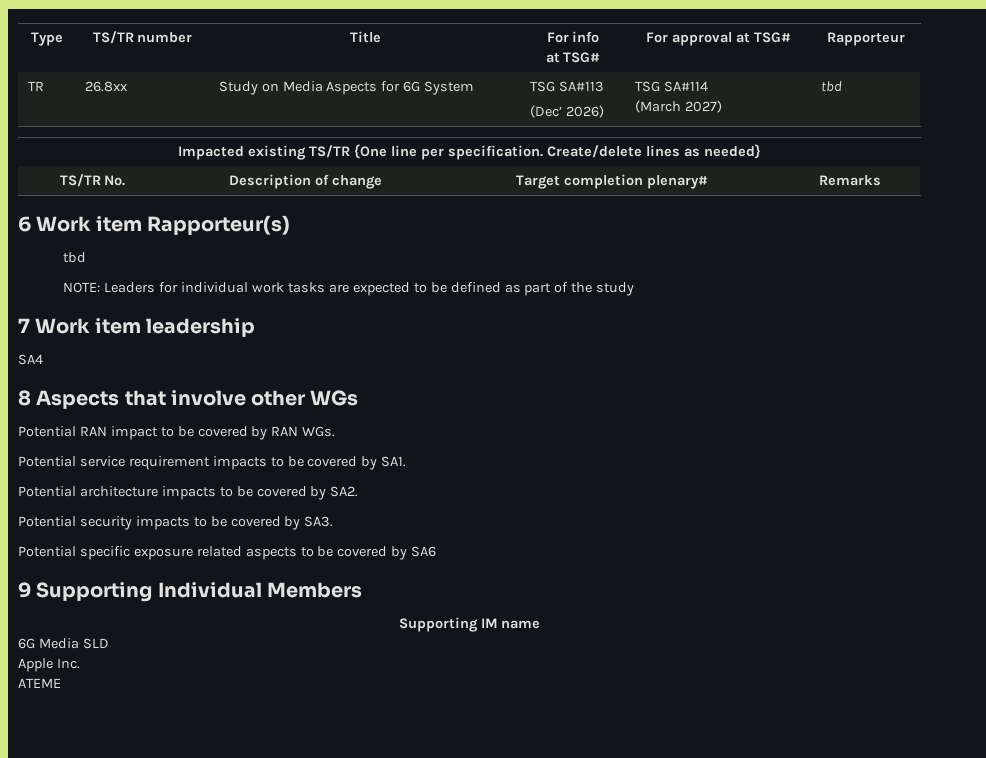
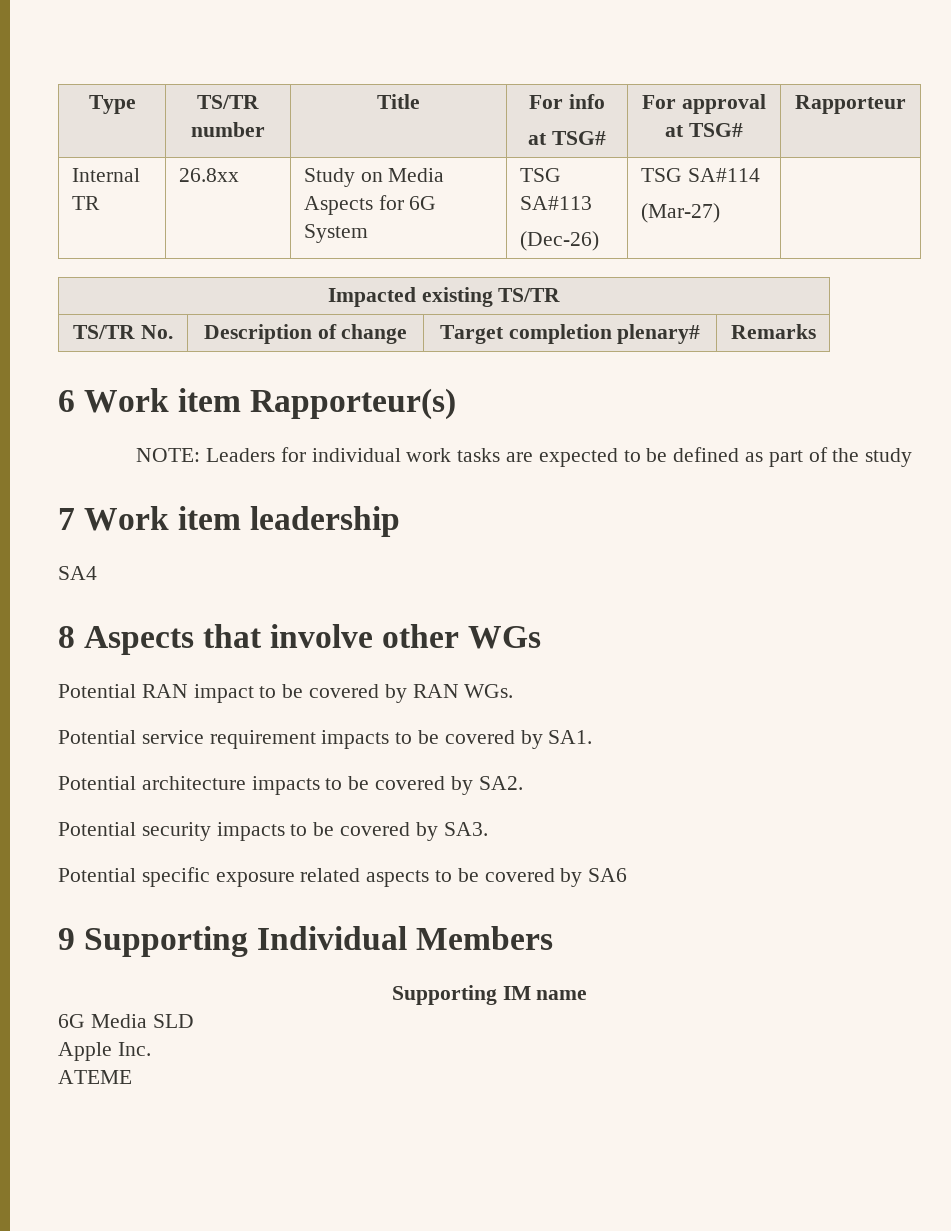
(905, 39) none -> [71,168,140,182] Internal
[529,105,604,118] (Dec’ 2026) -> [519,231,599,251] (Dec-26)
[634,100,722,113] [820,81,842,92] (March 2027) | tbd -> [640,203,720,223] (Mar-27) |
[354,144,761,160] {One line per specification. Create/delete lines as needed} -> (561, 295) none
[63,252,87,263] // tbd -> (457, 404) none

